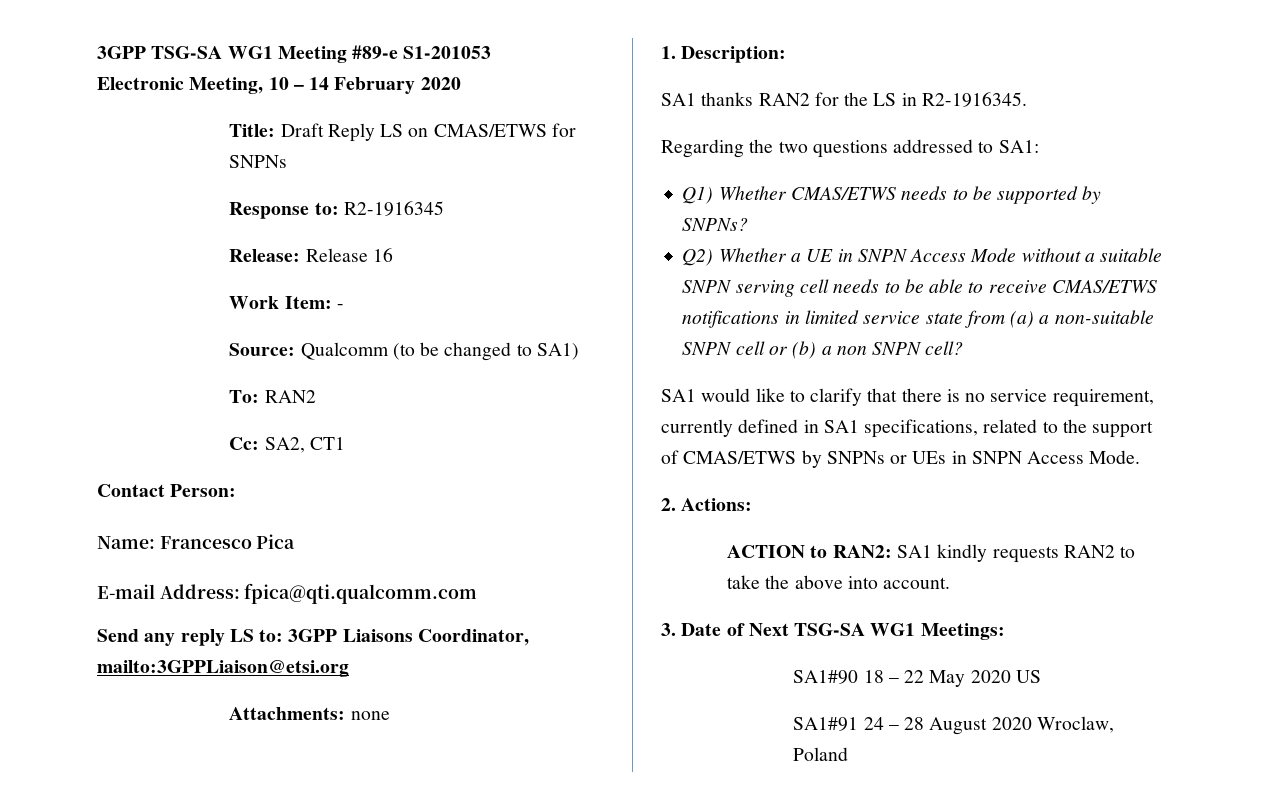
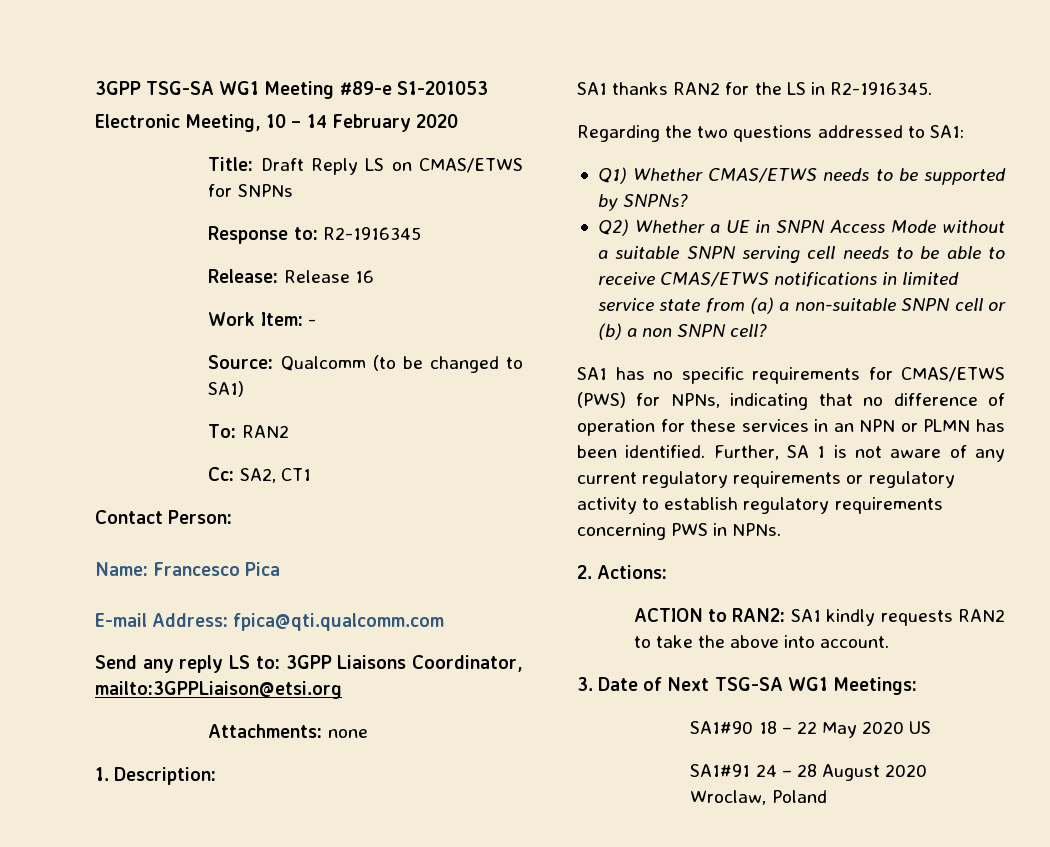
[701,388,1154,407] [661,419,1154,438] [661,450,1141,468] would like to clarify that there is no service requirement, currently defined in SA1 specifications, related to the support of CMAS/ETWS by SNPNs or UEs in SNPN Access Mode. -> [615,367,1005,384] [577,392,1005,410] [577,419,1005,436] [577,445,1005,462] [577,471,955,488] [577,497,943,514] [577,523,782,540] has no specific requirements for CMAS/ETWS (PWS) for NPNs, indicating that no difference of operation for these services in an NPN or PLMN has been identified. Further, SA 1 is not aware of any current regulatory requirements or regulatory activity to establish regulatory requirements concerning PWS in NPNs.

